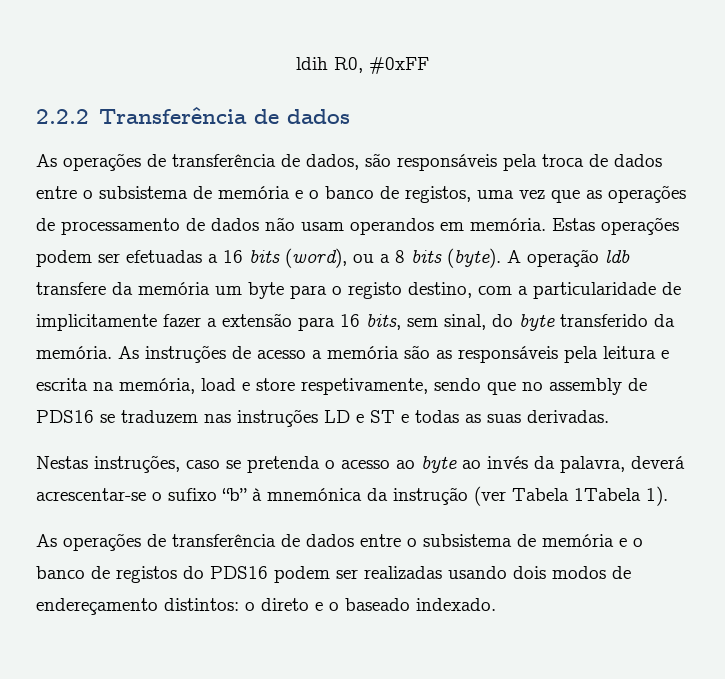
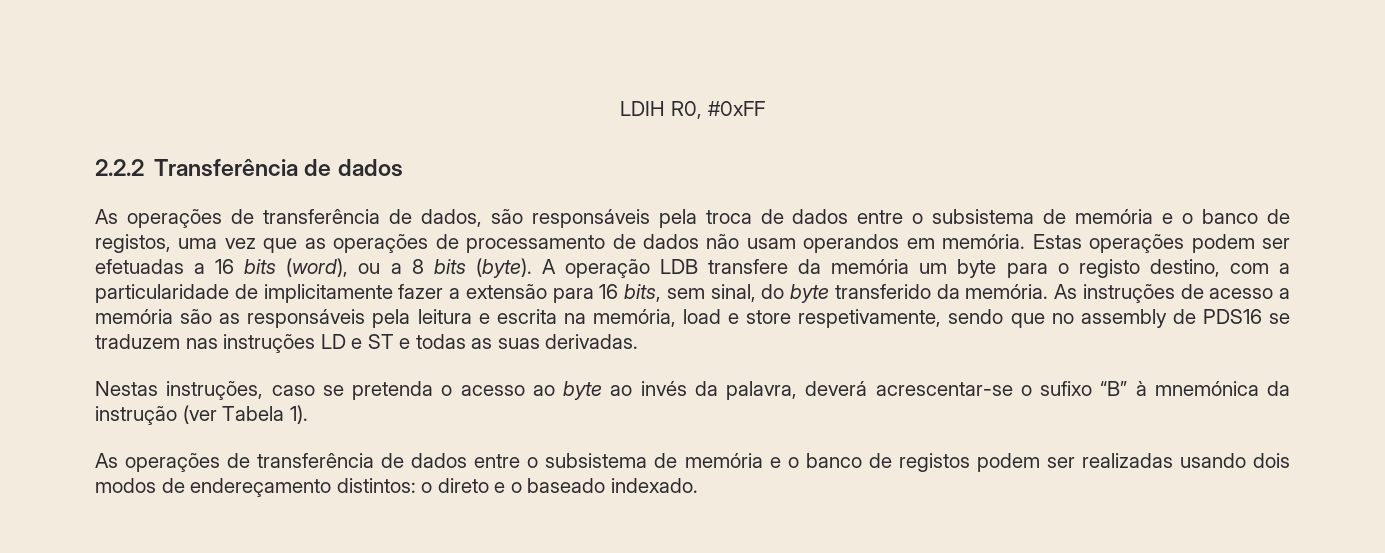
[296,57,328,70] ldih -> [620,101,666,116] LDIH
[605,250,630,263] ldb -> [660,259,699,274] LDB
[222,488,247,501] “b” -> [1100,381,1128,396] “B”
[574,488,641,501] 1Tabela -> (285, 413) none
[183,566,268,579] do PDS16 -> (970, 462) none

